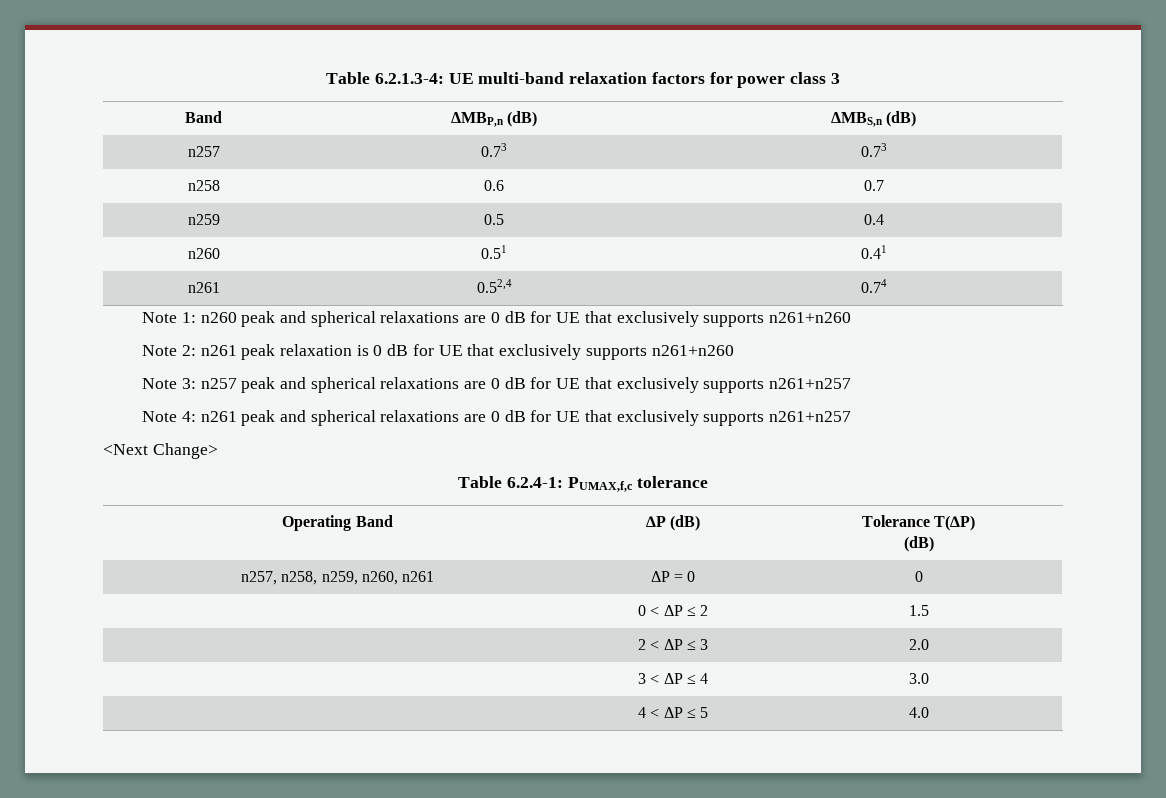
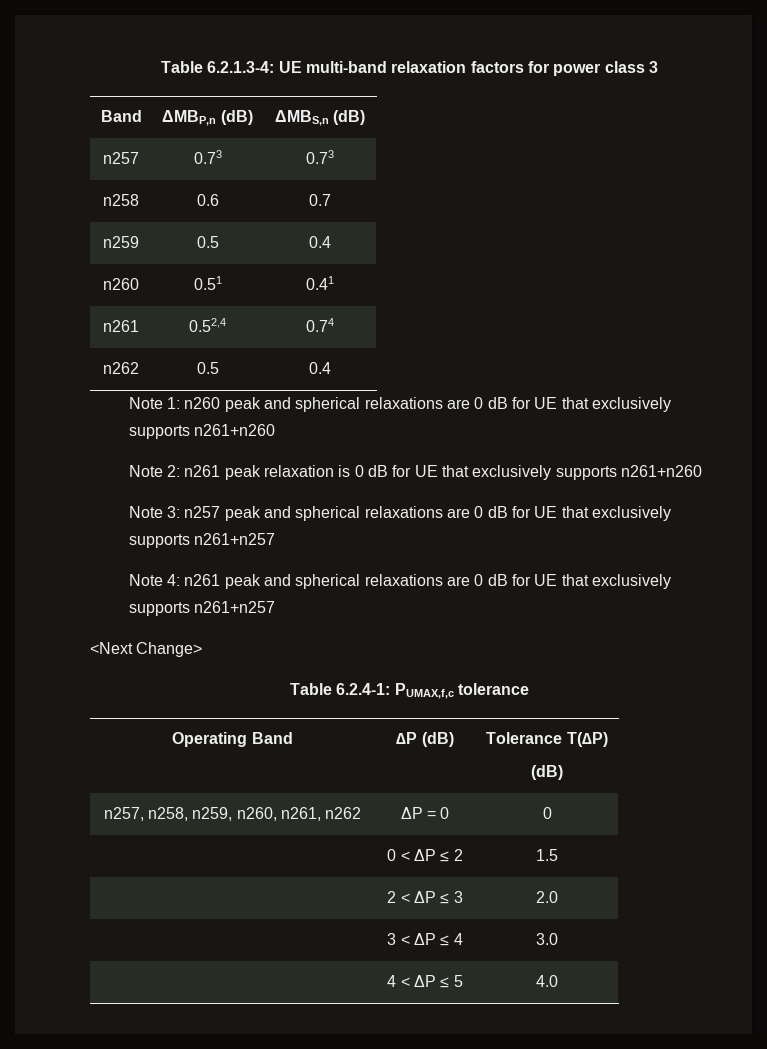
(887, 286) none -> [103,362,139,374] [196,362,219,374] [309,362,331,374] // n262 | 0.5 | 0.4
[402,571,435,582] n261 -> [280,807,362,821] n261, n262

